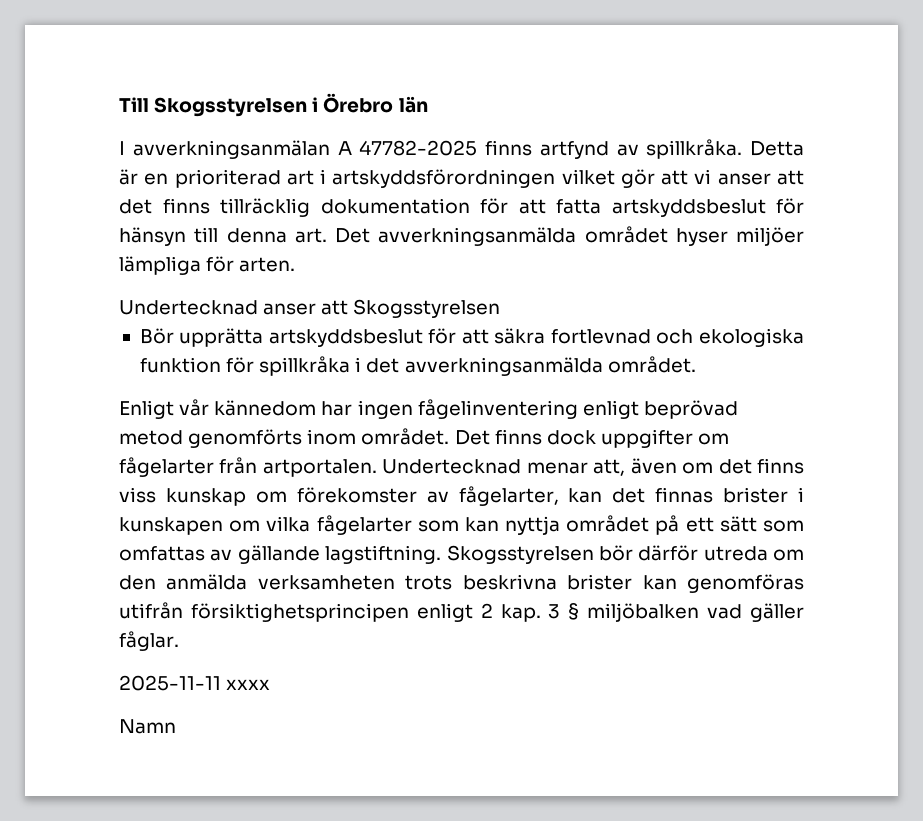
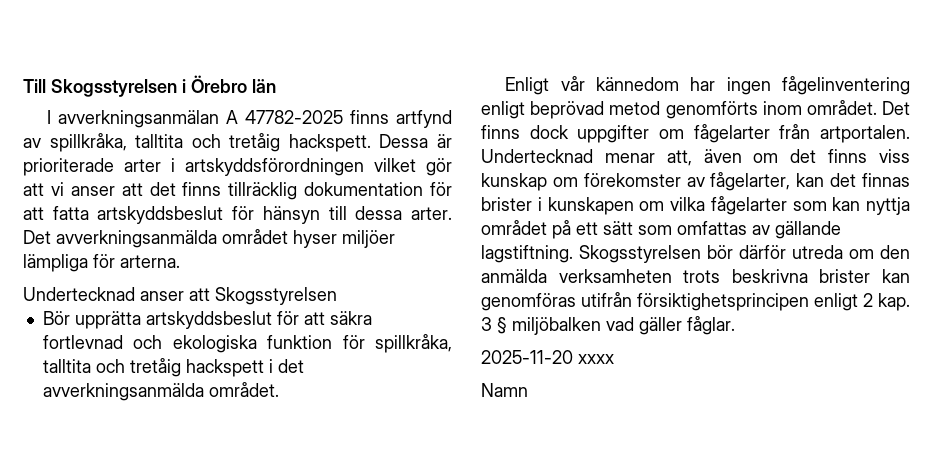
[646,139,804,159] [119,169,314,188] spillkråka. Detta är en prioriterad art -> [49,133,452,152] [23,158,161,176] spillkråka, talltita och tretåig hackspett. Dessa är prioriterade arter
[226,228,327,243] denna art. -> [355,206,453,220] dessa arter.
[239,257,296,272] arten. -> [120,255,180,268] arterna.
[259,356,351,376] spillkråka -> [375,334,452,353] [42,358,264,377] spillkråka, talltita och tretåig hackspett
[119,675,221,691] 2025-11-11 -> [481,350,573,364] 2025-11-20

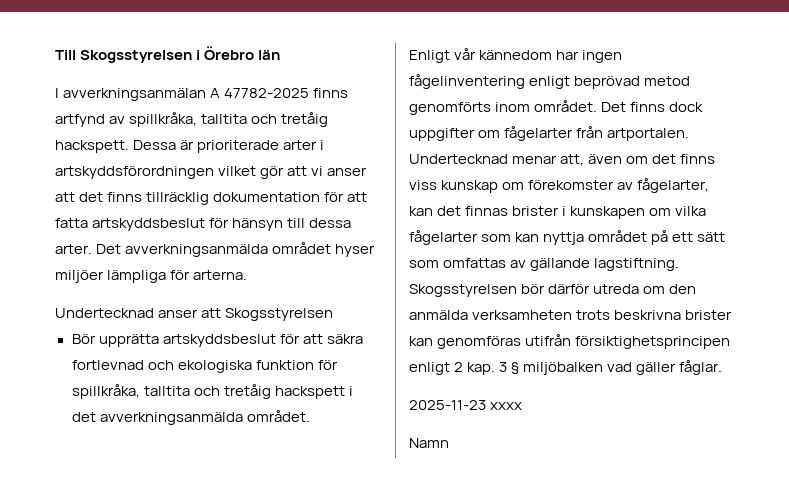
[481,350,573,364] 2025-11-20 -> [409,400,486,410] 2025-11-23

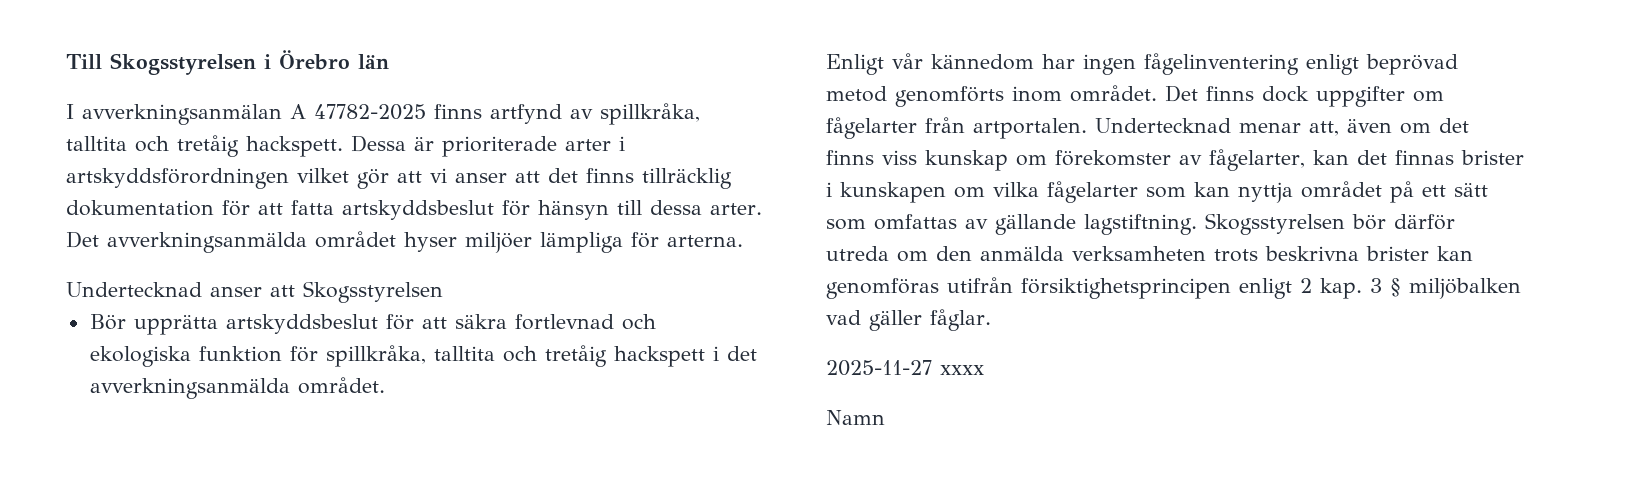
[409,400,486,410] 2025-11-23 -> [826,360,932,376] 2025-11-27

